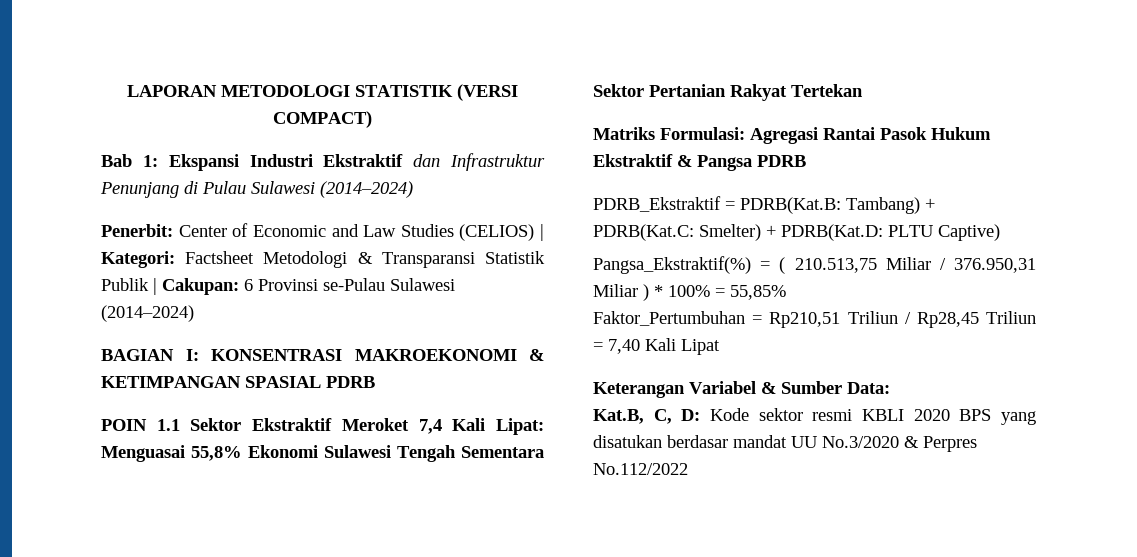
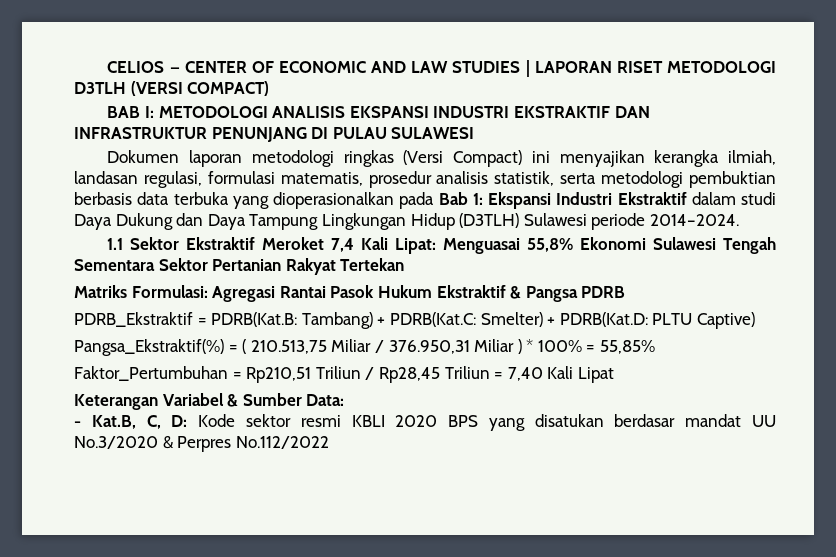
[127,84,518,101] [273,111,372,128] LAPORAN METODOLOGI STATISTIK (VERSI COMPACT) // -> [107,60,776,77] [74,81,270,96] [107,106,650,118] [74,127,475,142] [107,150,776,167] [74,171,776,188] [74,192,435,209] CELIOS — CENTER OF ECONOMIC AND LAW STUDIES | LAPORAN RISET METODOLOGI D3TLH (VERSI COMPACT) // BAB I: METODOLOGI ANALISIS EKSPANSI INDUSTRI EKSTRAKTIF DAN INFRASTRUKTUR PENUNJANG DI PULAU SULAWESI // Dokumen laporan metodologi ringkas (Versi Compact) ini menyajikan kerangka ilmiah, landasan regulasi, formulasi matematis, prosedur analisis statistik, serta metodologi pembuktian berbasis data terbuka yang dioperasionalkan pada
[413,153,545,171] [100,181,413,198] [101,223,544,241] [101,251,545,268] [101,278,455,295] [101,305,194,322] [101,349,544,361] [101,376,375,388] [101,419,147,431] dan Infrastruktur Penunjang di Pulau Sulawesi (2014–2024) // Penerbit: Center of Economic and Law Studies (CELIOS) | Kategori: Factsheet Metodologi & Transparansi Statistik Publik | Cakupan: 6 Provinsi se-Pulau Sulawesi (2014–2024) // BAGIAN I: KONSENTRASI MAKROEKONOMI & KETIMPANGAN SPASIAL PDRB // POIN -> [691,192,776,205] [74,213,739,230] dalam studi Daya Dukung dan Daya Tampung Lingkungan Hidup (D3TLH) Sulawesi periode 2014–2024. //
(890, 388) none -> [74,421,81,427] -

